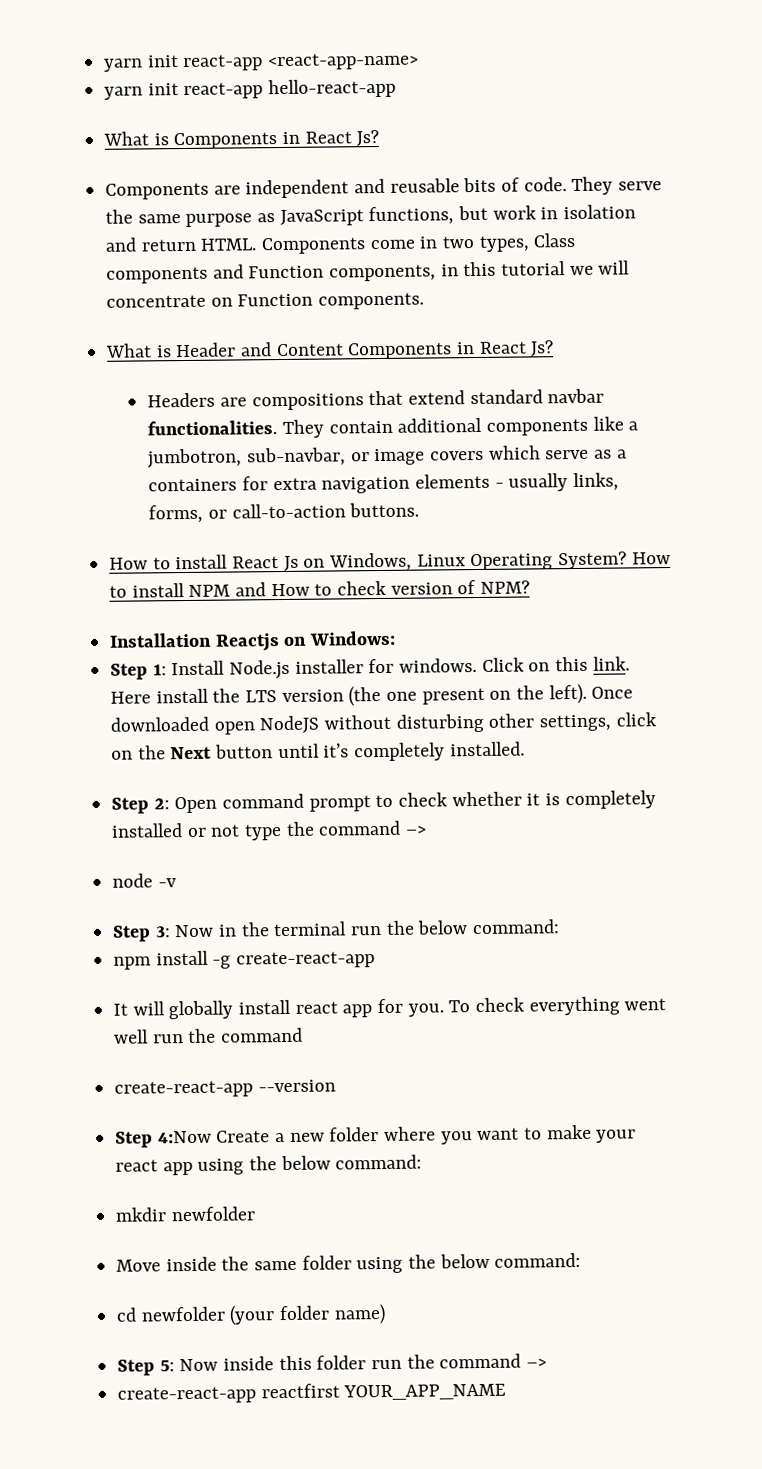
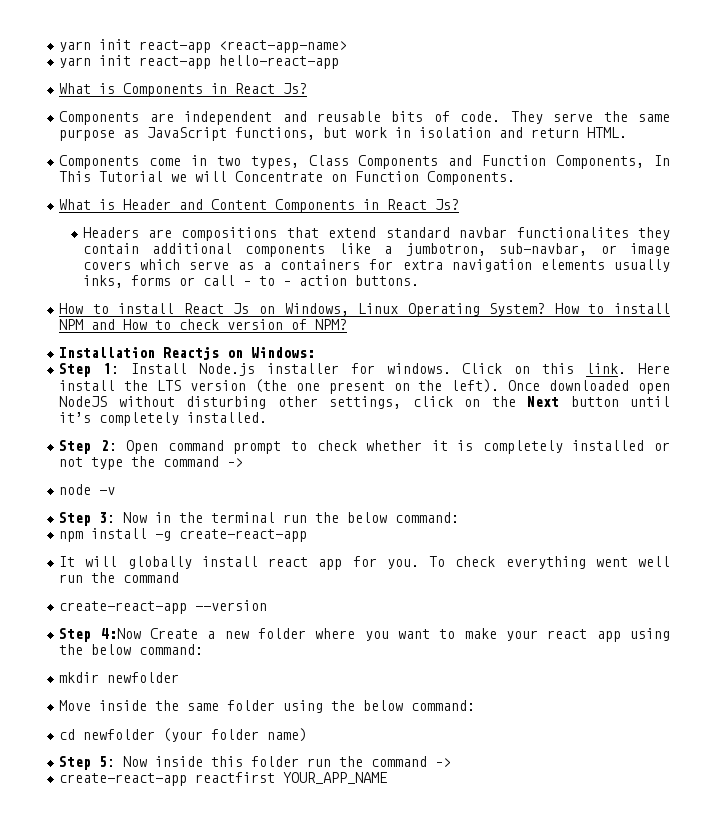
(258, 244) none -> (628, 132) //
[106,266,209,284] components -> [358,155,439,169] Components
[329,261,567,282] components, in this tutorial -> [556,155,670,169] [59,171,164,182] Components, In This Tutorial
[106,294,207,308] concentrate -> [235,171,324,182] Concentrate
[318,292,425,310] components. -> [427,171,516,185] Components.
[147,419,324,439] functionalities. They -> [516,227,670,240] functionalites they
[494,472,619,492] [148,503,346,524] - usually links, forms, or call-to-action -> [613,259,670,272] [82,275,347,288] usually inks, forms or call – to – action

